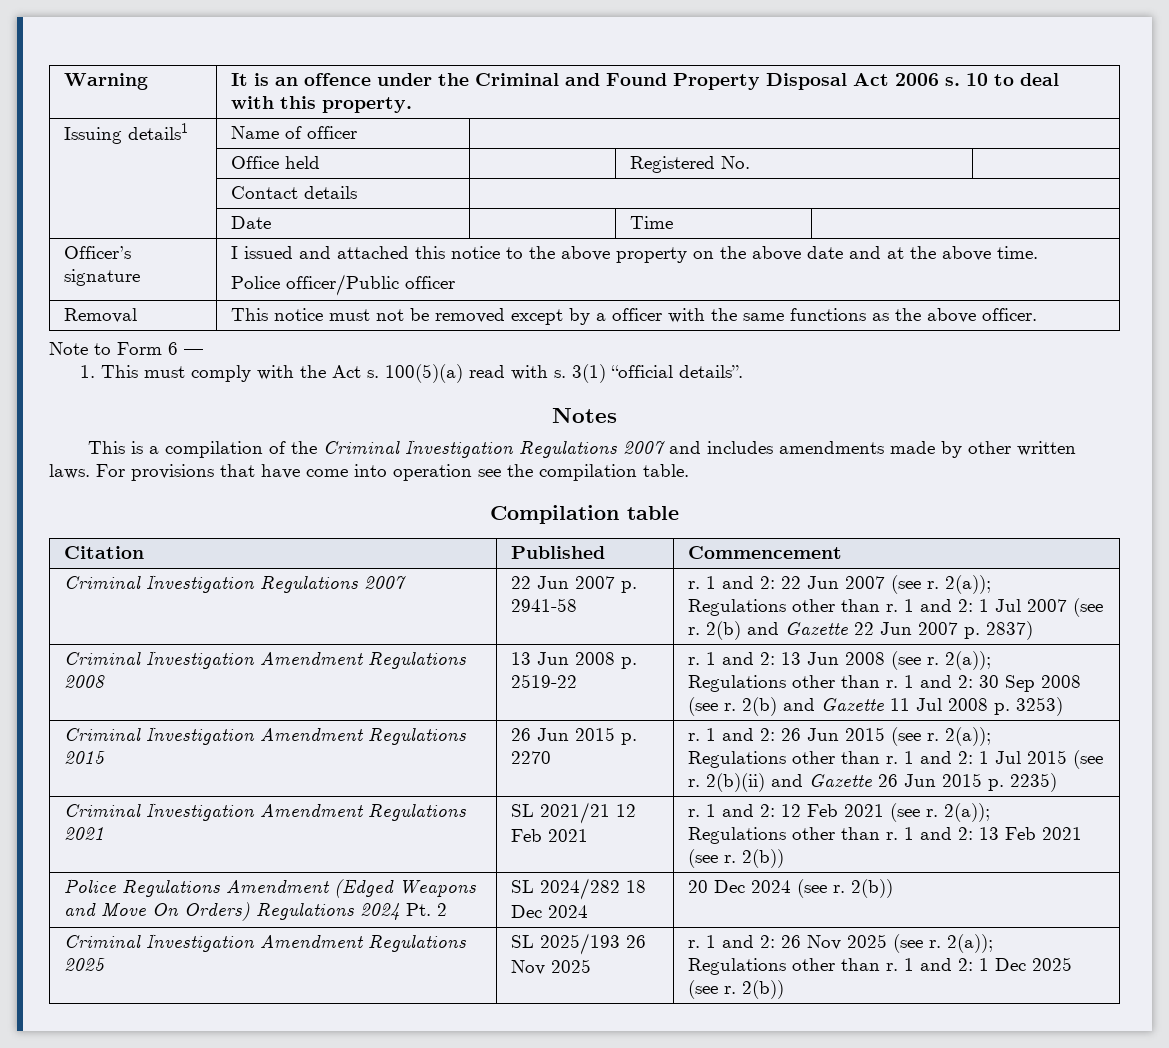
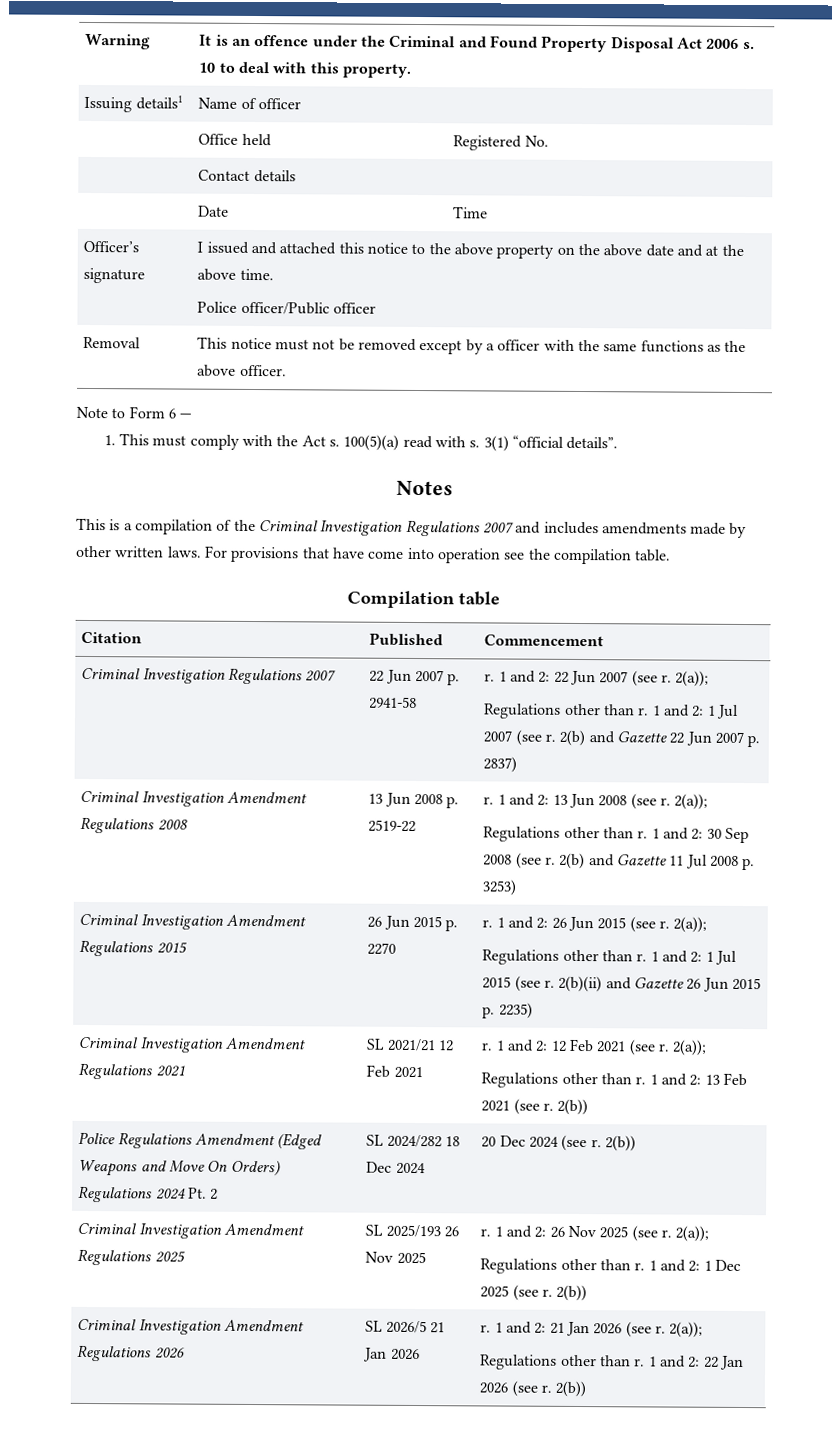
(785, 989) none -> [77,1318,305,1335] [77,1344,185,1362] [365,1320,446,1334] [363,1347,420,1362] [480,1321,704,1338] [480,1354,745,1371] [479,1380,587,1398] // Criminal Investigation Amendment Regulations 2026 | SL 2026/5 21 Jan 2026 | r. 1 and 2: 21 Jan 2026 (see r. 2(a)); // Regulations other than r. 1 and 2: 22 Jan 2026 (see r. 2(b))

